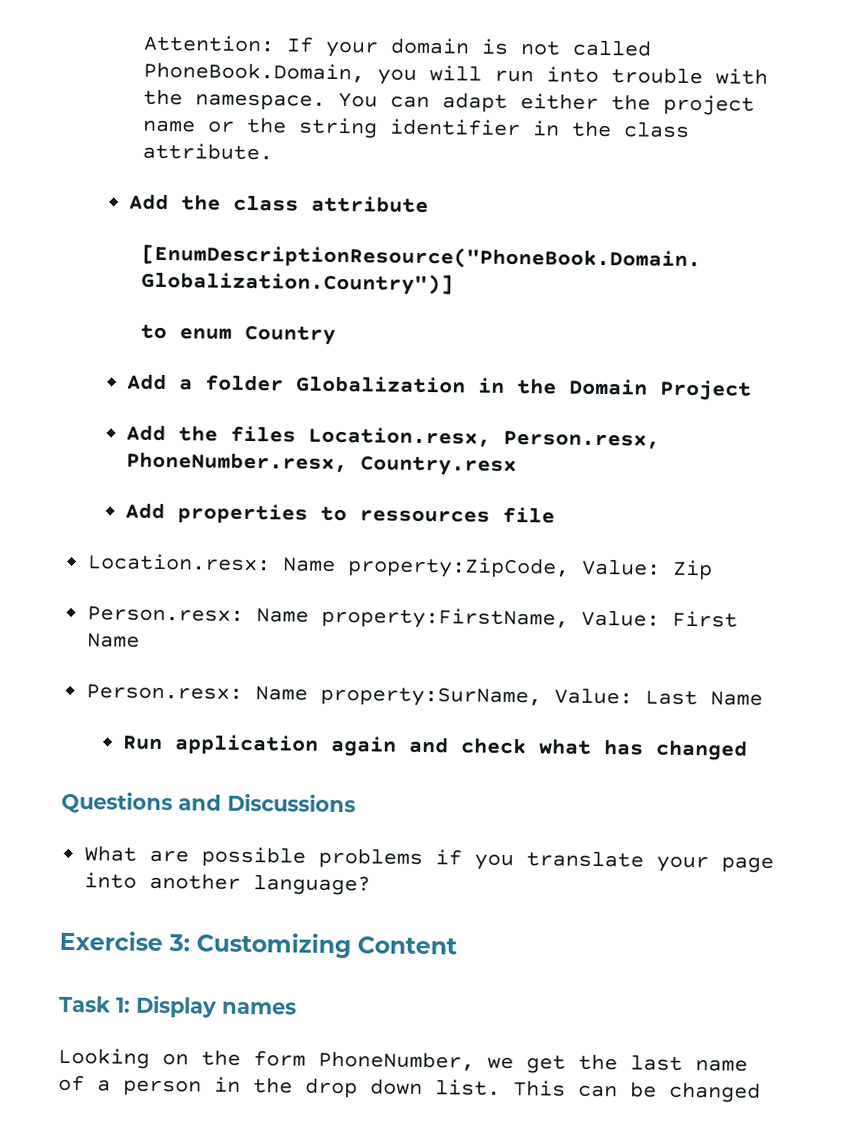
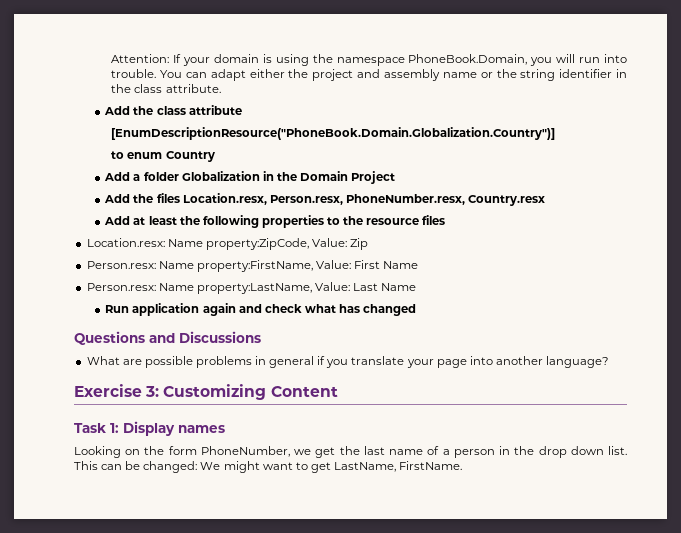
[520,39,653,57] not called -> [275,54,405,66] using the namespace
[611,67,769,85] [143,88,327,111] trouble with the namespace. -> [111,69,157,78] trouble.
(756, 105) none -> [357,69,440,81] and assembly
[177,503,556,525] properties to ressources file -> [133,215,446,228] at least the following properties to the resource files
[320,686,543,708] property:SurName, -> [196,283,312,294] property:LastName,
(424, 858) none -> [255,356,315,368] in general
[669,1081,761,1103] changed -> [143,461,463,473] changed: We might want to get LastName, FirstName.

